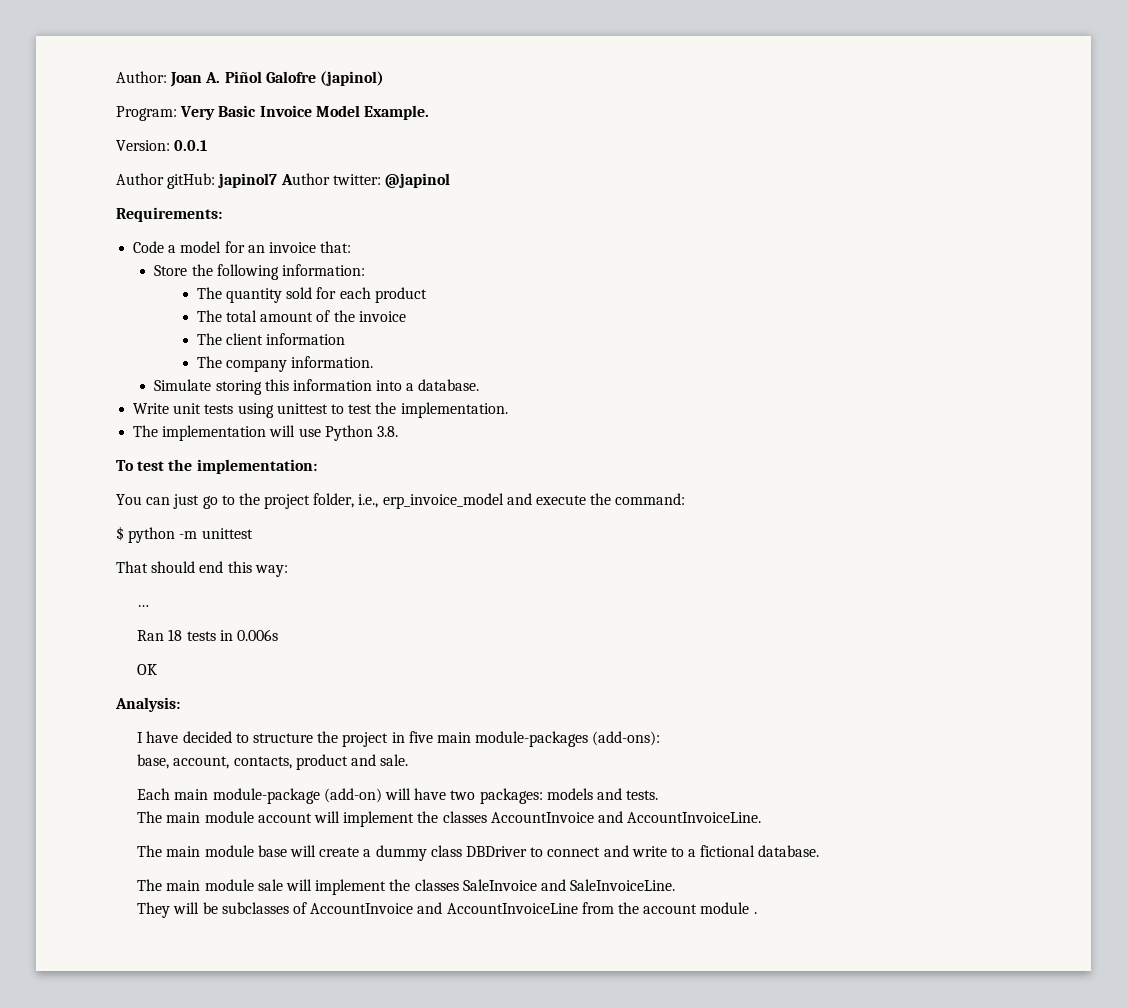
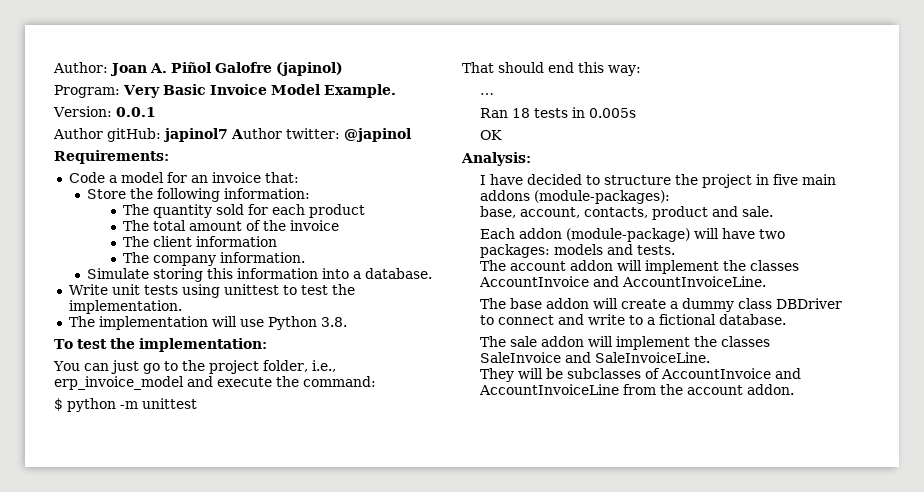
[237,629,279,641] 0.006s -> [589,108,637,118] 0.005s
[475,731,661,747] module-packages (add-ons): -> [480,190,671,204] addons (module-packages):
[174,788,382,804] main module-package (add-on) -> [519,228,691,242] addon (module-package)
[166,811,312,823] main module account -> [510,260,614,271] account addon
[166,845,287,857] main module base -> [510,298,590,309] base addon
[166,879,283,891] main module sale -> [510,336,585,347] sale addon
[700,902,757,914] module . -> [747,384,795,395] addon.

